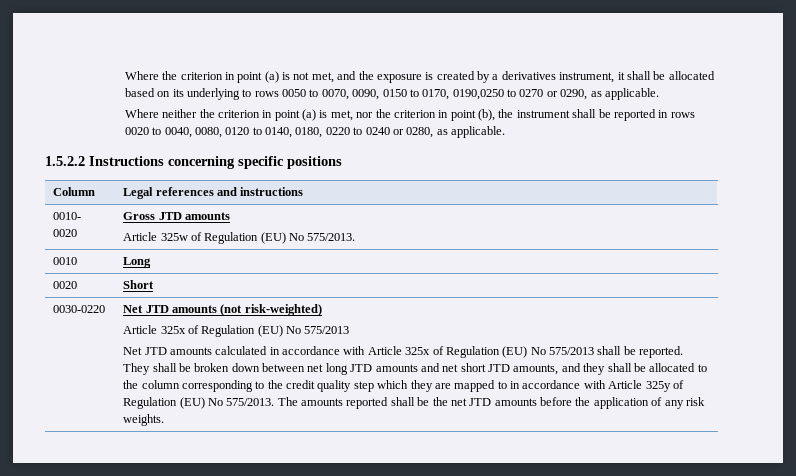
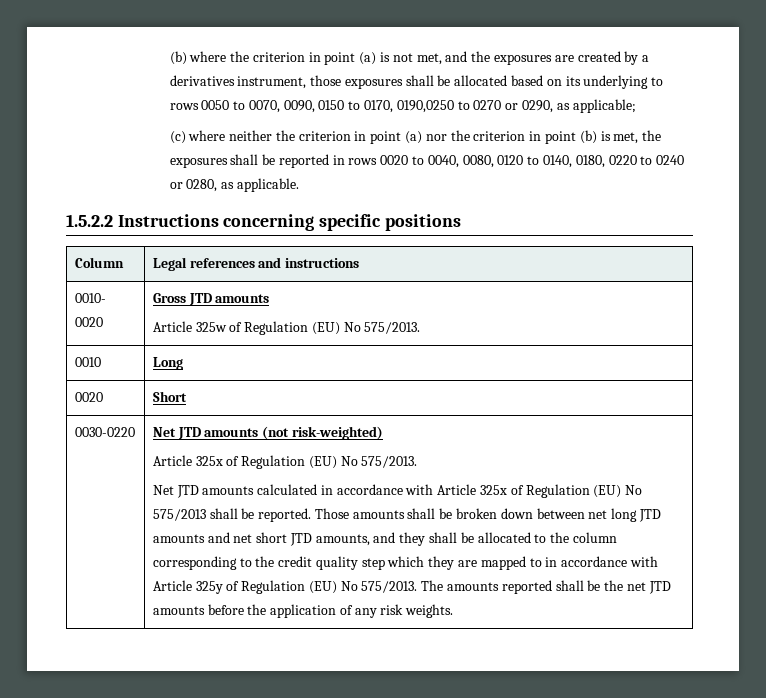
[124,71,159,80] Where -> [169,51,227,65] (b) where
[376,72,434,83] exposure is -> [493,54,574,65] exposures are
[617,72,625,80] it -> [310,75,403,89] those exposures
[604,88,659,100] [124,109,159,118] applicable. // Where -> [572,99,636,113] [169,130,226,144] applicable; // (c) where
[319,110,353,121] is met, -> (423, 137) none
[478,109,570,121] (b), the instrument -> [579,130,662,144] [169,157,228,168] (b) is met, the exposures
[304,326,350,334] 575/2013 -> [361,456,418,468] 575/2013.
[123,363,151,375] They -> [314,508,405,519] Those amounts

